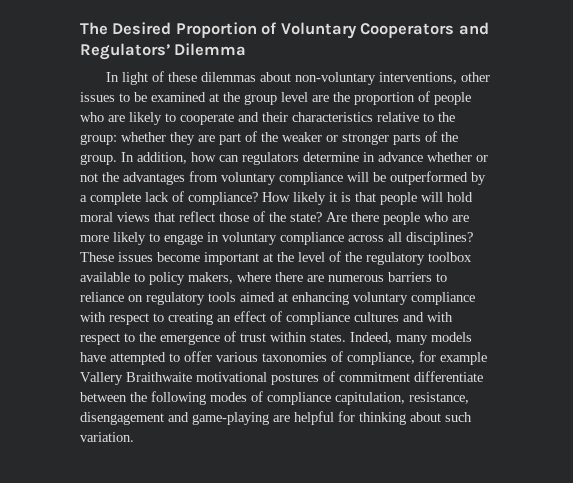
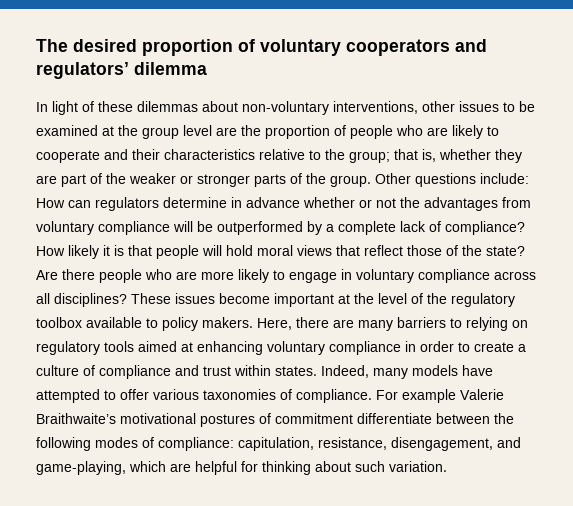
[112,22,489,39] [80,43,247,60] Desired Proportion of Voluntary Cooperators and Regulators’ Dilemma -> [73,39,487,56] [36,62,207,79] desired proportion of voluntary cooperators and regulators’ dilemma
[80,134,117,145] group: -> [349,149,436,163] group; that is,
[121,152,216,164] In addition, how -> [375,173,529,187] [36,198,65,208] Other questions include: How
[188,272,271,284] makers, where -> [202,317,292,330] makers. Here,
[328,275,384,282] numerous -> [358,320,393,331] many
[80,292,124,302] reliance -> [466,317,508,331] relying
[80,311,453,325] [80,331,236,345] with respect to creating an effect of compliance cultures and with respect to the emergence of -> [405,341,526,352] [36,365,199,379] in order to create a culture of compliance and
[347,351,487,365] [80,372,192,385] compliance, for example Vallery Braithwaite -> [296,389,504,403] [36,413,116,424] compliance. For example Valerie Braithwaite’s
[267,392,331,405] compliance -> [158,437,234,451] compliance:
[80,412,269,425] disengagement and game-playing -> [391,437,521,451] [36,461,166,475] disengagement, and game-playing, which

